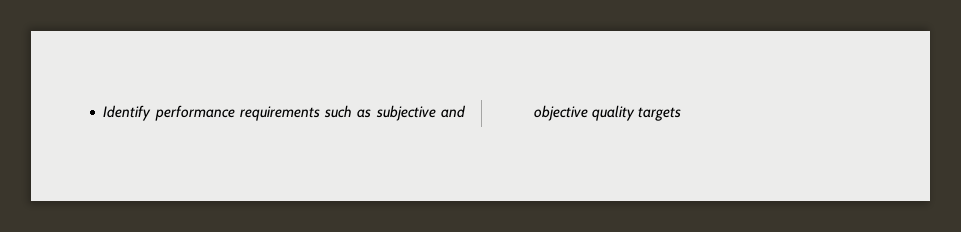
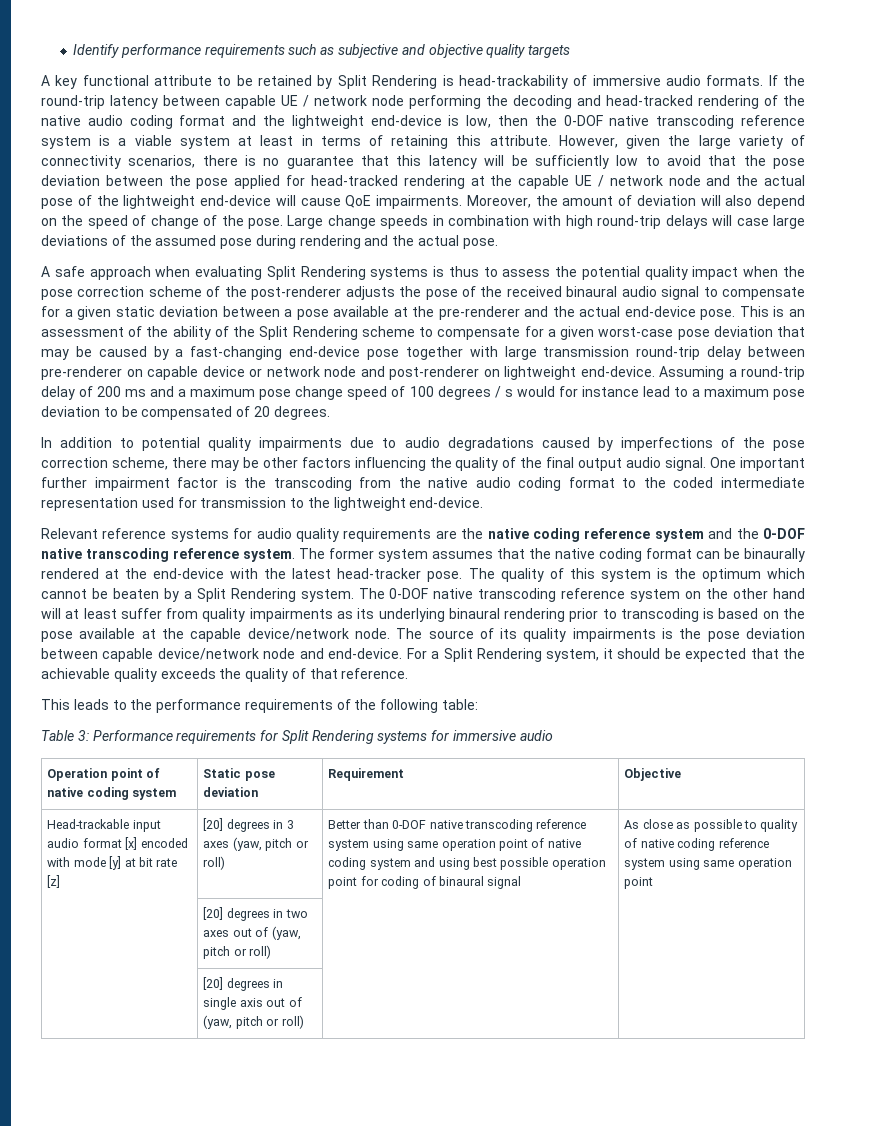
(682, 114) none -> [41,75,806,89] [41,95,805,109] [41,115,805,129] [41,135,805,149] [41,155,806,169] [41,175,806,189] [41,195,805,209] [41,215,806,229] [41,235,498,249] [41,266,805,280] [41,286,805,300] [41,306,805,320] [41,326,806,340] [41,346,805,360] [41,366,805,380] [41,386,805,400] [41,406,330,420] [41,437,805,451] [41,457,806,471] [41,477,805,491] [41,497,484,511] [41,528,805,542] [41,548,805,562] [41,568,805,582] [41,588,806,602] [41,608,806,622] [41,628,805,642] [41,648,805,662] [41,668,409,682] [41,699,479,713] [41,730,553,744] [47,768,161,781] [47,787,177,800] [203,768,275,781] [203,787,259,797] [328,768,405,781] [624,768,682,781] [47,819,161,832] [47,837,188,850] [47,856,178,870] [47,875,61,888] [203,818,294,832] [203,837,309,851] [203,856,226,870] [328,819,587,832] [328,838,581,851] [328,857,606,870] [328,876,522,889] [624,819,799,832] [624,838,769,851] [624,858,792,870] [624,877,654,889] [203,907,308,921] [203,926,301,940] [203,945,272,959] [203,977,284,991] [203,997,302,1010] [203,1015,304,1029] // A key functional attribute to be retained by Split Rendering is head-trackability of immersive audio formats. If the round-trip latency between capable UE / network node performing the decoding and head-tracked rendering of the native audio coding format and the lightweight end-device is low, then the 0-DOF native transcoding reference system is a viable system at least in terms of retaining this attribute. However, given the large variety of connectivity scenarios, there is no guarantee that this latency will be sufficiently low to avoid that the pose deviation between the pose applied for head-tracked rendering at the capable UE / network node and the actual pose of the lightweight end-device will cause QoE impairments. Moreover, the amount of deviation will also depend on the speed of change of the pose. Large change speeds in combination with high round-trip delays will case large deviations of the assumed pose during rendering and the actual pose. // A safe approach when evaluating Split Rendering systems is thus to assess the potential quality impact when the pose correction scheme of the post-renderer adjusts the pose of the received binaural audio signal to compensate for a given static deviation between a pose available at the pre-renderer and the actual end-device pose. This is an assessment of the ability of the Split Rendering scheme to compensate for a given worst-case pose deviation that may be caused by a fast-changing end-device pose together with large transmission round-trip delay between pre-renderer on capable device or network node and post-renderer on lightweight end-device. Assuming a round-trip delay of 200 ms and a maximum pose change speed of 100 degrees / s would for instance lead to a maximum pose deviation to be compensated of 20 degrees. // In addition to potential quality impairments due to audio degradations caused by imperfections of the pose correction scheme, there may be other factors influencing the quality of the final output audio signal. One important further impairment factor is the transcoding from the native audio coding format to the coded intermediate representation used for transmission to the lightweight end-device. // Relevant reference systems for audio quality requirements are the native coding reference system and the 0-DOF native transcoding reference system. The former system assumes that the native coding format can be binaurally rendered at the end-device with the latest head-tracker pose. The quality of this system is the optimum which cannot be beaten by a Split Rendering system. The 0-DOF native transcoding reference system on the other hand will at least suffer from quality impairments as its underlying binaural rendering prior to transcoding is based on the pose available at the capable device/network node. The source of its quality impairments is the pose deviation between capable device/network node and end-device. For a Split Rendering system, it should be expected that the achievable quality exceeds the quality of that reference. // This leads to the performance requirements of the following table: // Table 3: Performance requirements for Split Rendering systems for immersive audio // Operation point of native coding system | Static pose deviation | Requirement | Objective // Head-trackable input audio format [x] encoded with mode [y] at bit rate [z] | [20] degrees in 3 axes (yaw, pitch or roll) | Better than 0-DOF native transcoding reference system using same operation point of native coding system and using best possible operation point for coding of binaural signal | As close as possible to quality of native coding reference system using same operation point // | [20] degrees in two axes out of (yaw, pitch or roll) | | // | [20] degrees in single axis out of (yaw, pitch or roll) | |

